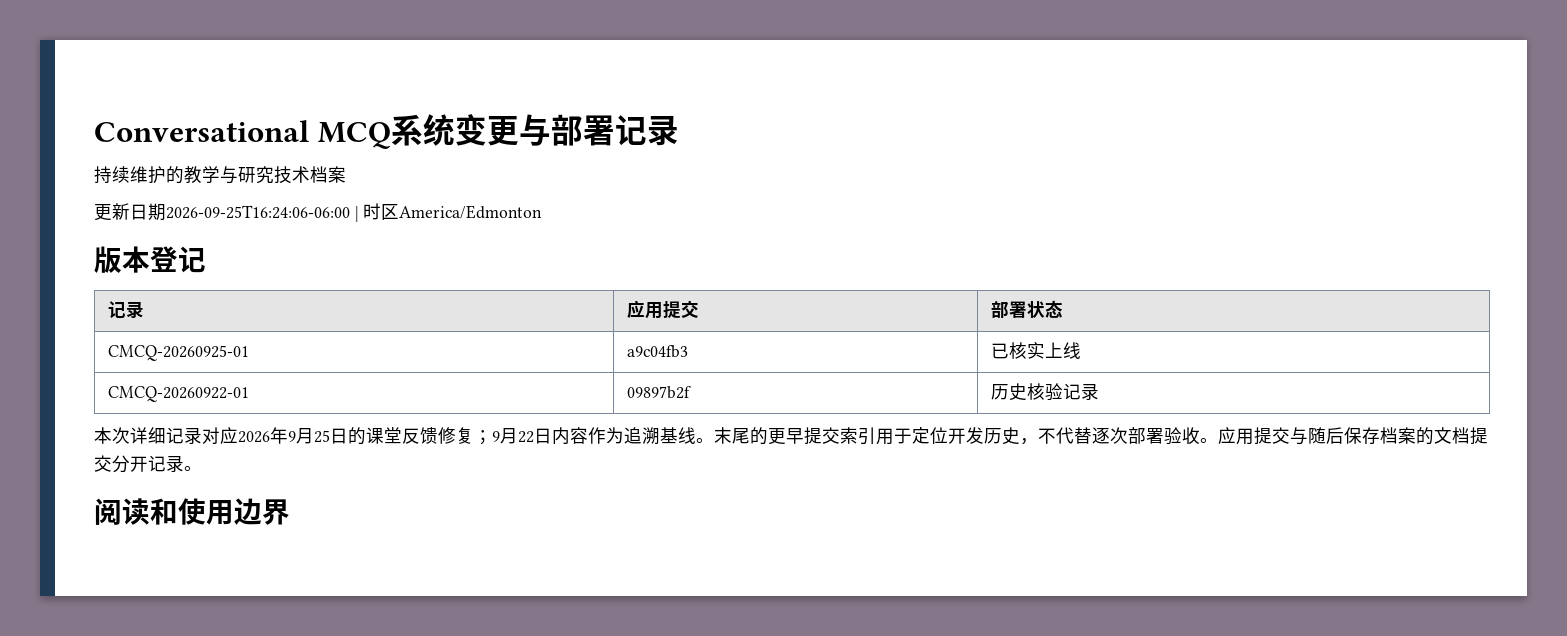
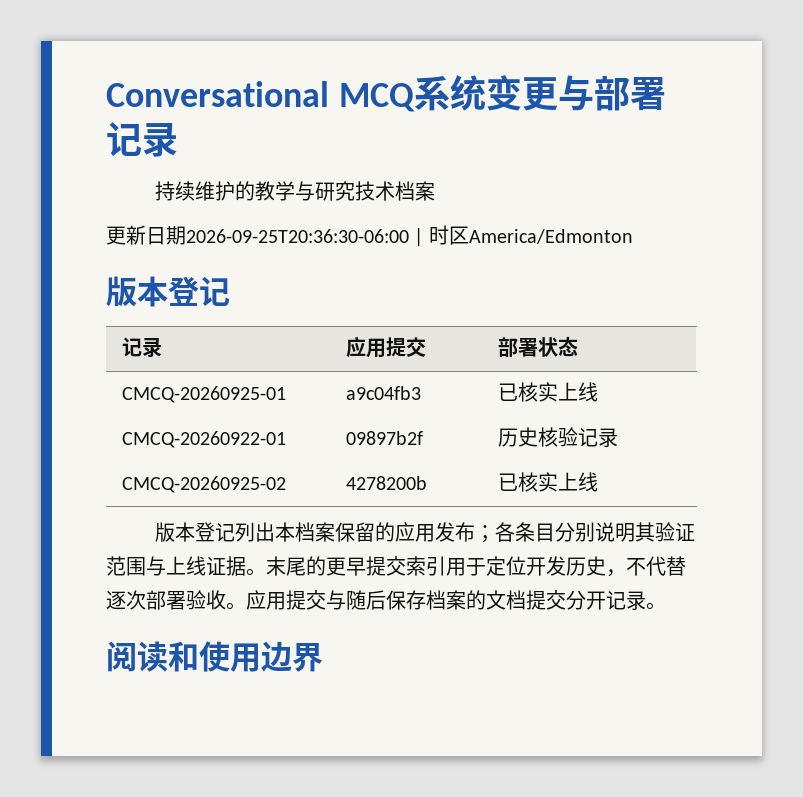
[166,205,350,219] 2026-09-25T16:24:06-06:00 -> [186,229,409,243] 2026-09-25T20:36:30-06:00
[94,427,696,445] // 本次详细记录对应2026年9月25日的课堂反馈修复；9月22日内容作为追溯基线 -> [121,476,286,493] [345,476,427,490] [497,472,598,492] [155,522,696,543] [106,556,246,576] // CMCQ-20260925-02 | 4278200b | 已核实上线 // 版本登记列出本档案保留的应用发布；各条目分别说明其验证范围与上线证据

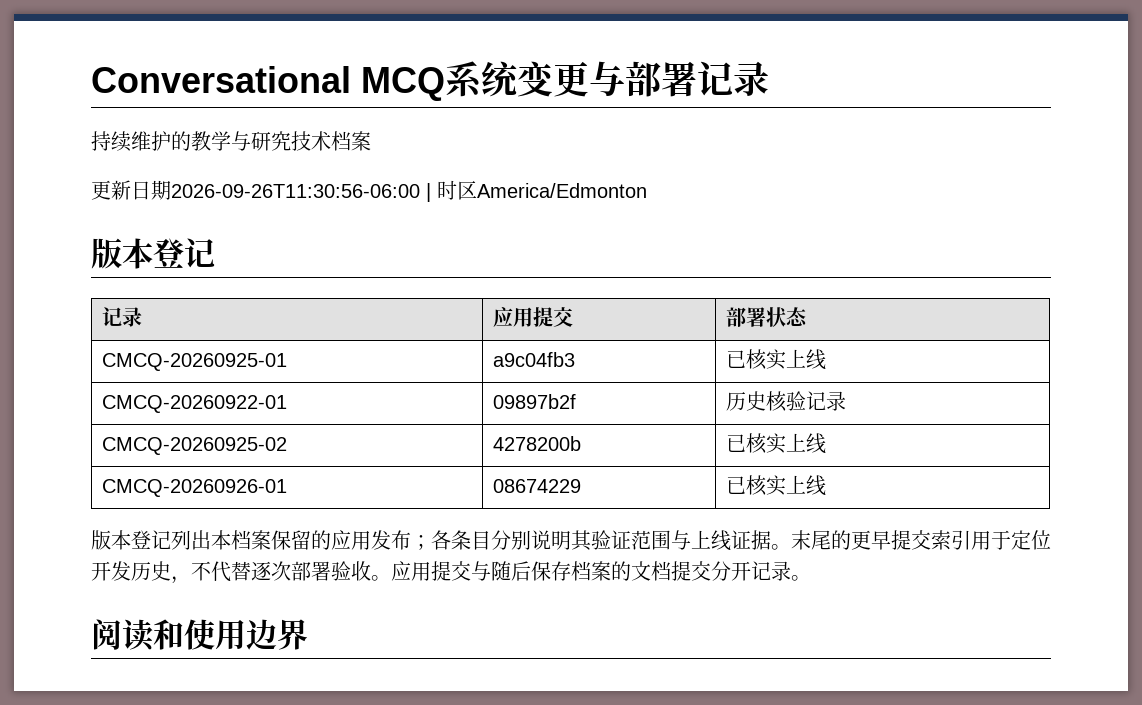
[186,229,409,243] 2026-09-25T20:36:30-06:00 -> [171,184,420,198] 2026-09-26T11:30:56-06:00
(598, 482) none -> [102,479,288,497] [493,479,582,493] [726,475,827,496] // CMCQ-20260926-01 | 08674229 | 已核实上线

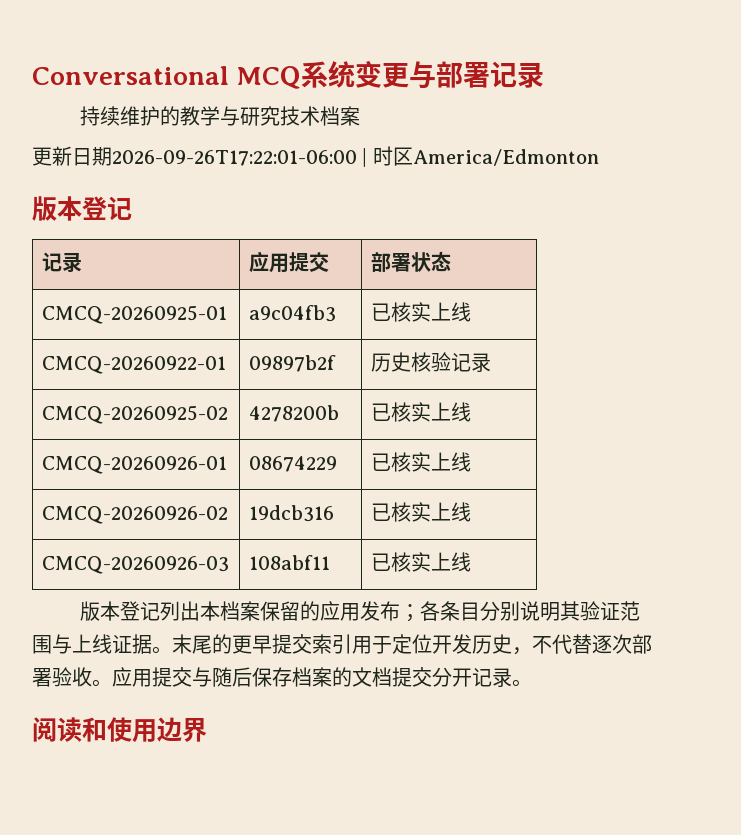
[171,184,420,198] 2026-09-26T11:30:56-06:00 -> [112,150,357,166] 2026-09-26T17:22:01-06:00
(827, 485) none -> [41,506,228,524] [248,505,334,522] [370,502,471,522] [41,556,229,574] [248,555,330,570] [370,552,471,572] // CMCQ-20260926-02 | 19dcb316 | 已核实上线 // CMCQ-20260926-03 | 108abf11 | 已核实上线

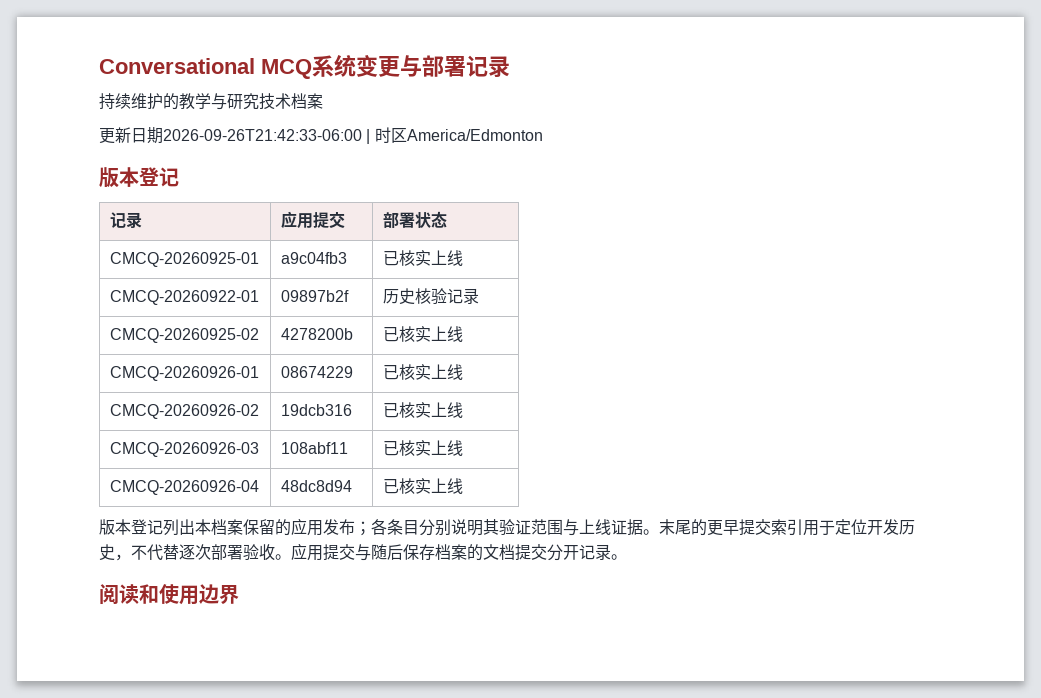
[112,150,357,166] 2026-09-26T17:22:01-06:00 -> [163,129,362,141] 2026-09-26T21:42:33-06:00
(471, 562) none -> [109,480,259,495] [280,480,352,492] [382,478,463,494] // CMCQ-20260926-04 | 48dc8d94 | 已核实上线

